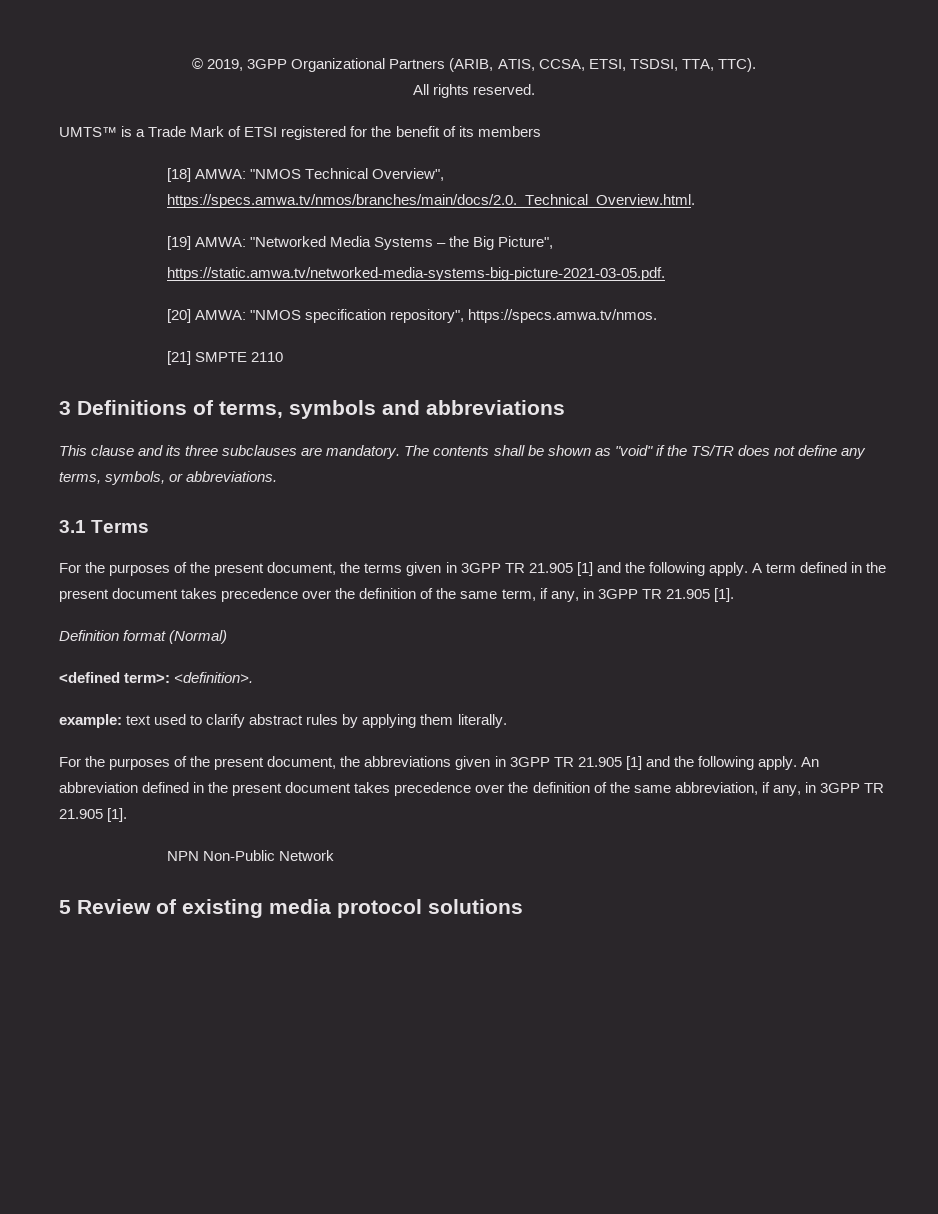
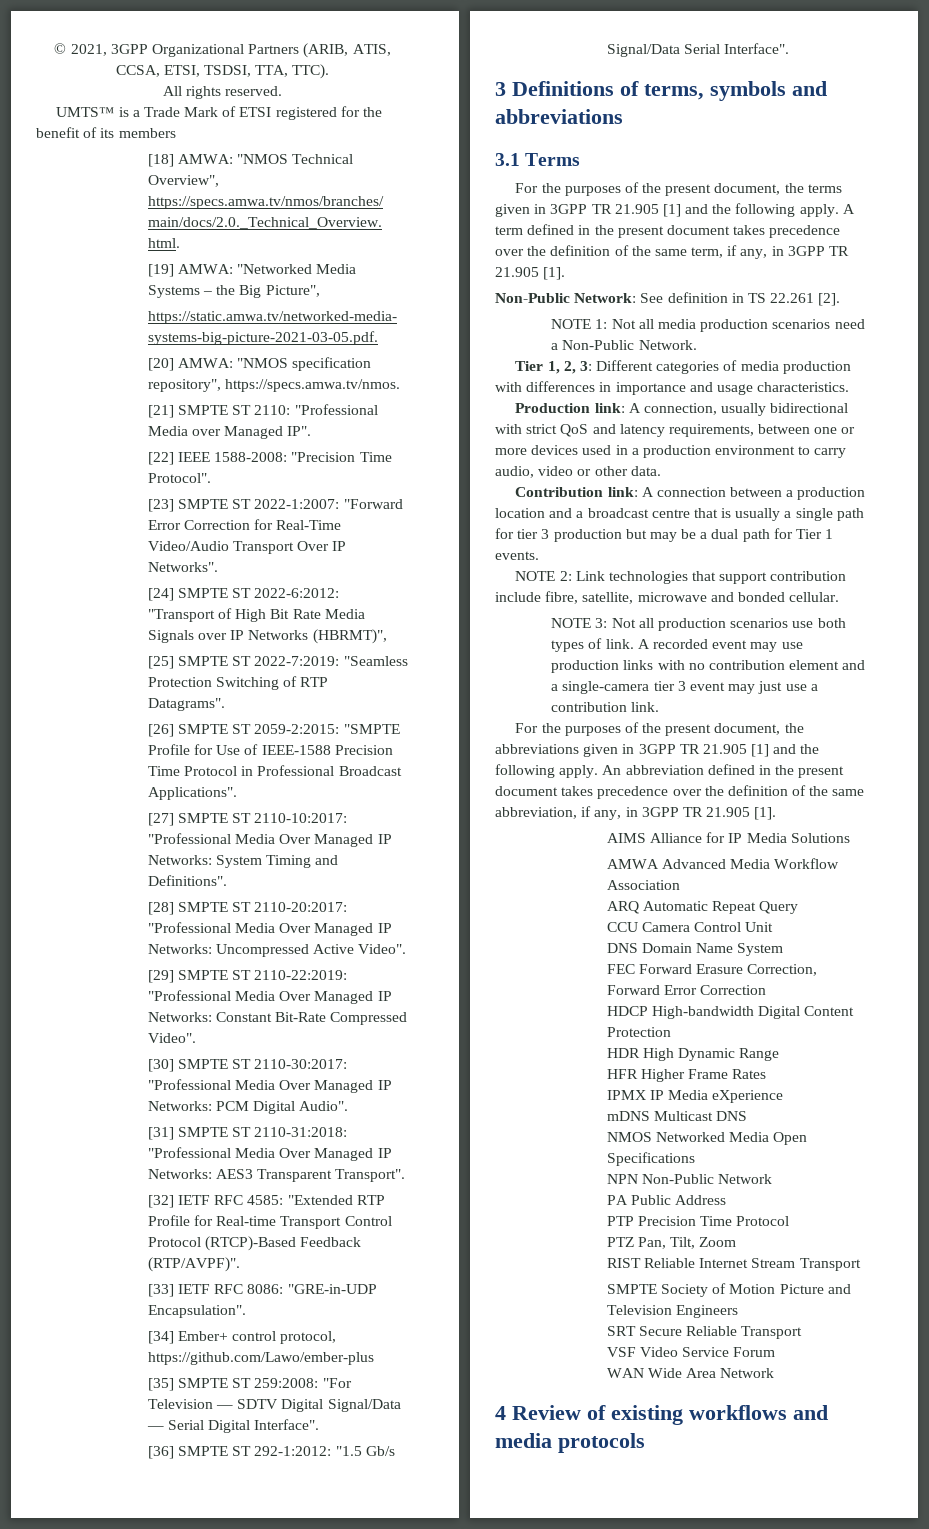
[207,59,244,71] 2019, -> [70,44,107,56] 2021,
[250,352,283,362] 2110 -> [232,404,378,415] [147,426,312,439] [147,452,392,465] [147,473,211,483] [147,499,403,512] [147,519,342,530] [147,541,347,554] [147,562,218,572] [147,588,340,601] [147,608,365,622] [147,629,387,644] [147,656,408,669] [147,676,329,690] [147,698,225,711] [147,724,400,737] [147,744,393,755] [147,765,402,776] [147,787,237,800] [147,813,348,826] [147,833,392,847] [147,855,339,868] [147,875,227,886] [147,902,348,915] [147,922,392,936] [147,944,407,957] [147,970,348,983] [147,990,392,1004] [147,1012,408,1025] [147,1033,196,1043] [147,1059,348,1072] [147,1079,392,1093] [147,1101,349,1114] [147,1127,348,1140] [147,1147,392,1161] [147,1169,406,1182] [147,1195,385,1208] [147,1215,392,1229] [147,1236,362,1251] [147,1257,240,1272] [147,1284,377,1297] [147,1305,246,1318] [147,1331,337,1344] [147,1352,374,1365] [147,1378,352,1391] [147,1399,401,1412] [146,1419,320,1433] [147,1446,395,1459] [606,43,790,57] ST 2110: "Professional Media over Managed IP". // [22] IEEE 1588-2008: "Precision Time Protocol". // [23] SMPTE ST 2022-1:2007: "Forward Error Correction for Real-Time Video/Audio Transport Over IP Networks". // [24] SMPTE ST 2022-6:2012: "Transport of High Bit Rate Media Signals over IP Networks (HBRMT)", // [25] SMPTE ST 2022-7:2019: "Seamless Protection Switching of RTP Datagrams". // [26] SMPTE ST 2059-2:2015: "SMPTE Profile for Use of IEEE-1588 Precision Time Protocol in Professional Broadcast Applications". // [27] SMPTE ST 2110-10:2017: "Professional Media Over Managed IP Networks: System Timing and Definitions". // [28] SMPTE ST 2110-20:2017: "Professional Media Over Managed IP Networks: Uncompressed Active Video". // [29] SMPTE ST 2110-22:2019: "Professional Media Over Managed IP Networks: Constant Bit-Rate Compressed Video". // [30] SMPTE ST 2110-30:2017: "Professional Media Over Managed IP Networks: PCM Digital Audio". // [31] SMPTE ST 2110-31:2018: "Professional Media Over Managed IP Networks: AES3 Transparent Transport". // [32] IETF RFC 4585: "Extended RTP Profile for Real-time Transport Control Protocol (RTCP)-Based Feedback (RTP/AVPF)". // [33] IETF RFC 8086: "GRE-in-UDP Encapsulation". // [34] Ember+ control protocol, https://github.com/Lawo/ember-plus // [35] SMPTE ST 259:2008: "For Television — SDTV Digital Signal/Data — Serial Digital Interface". // [36] SMPTE ST 292-1:2012: "1.5 Gb/s Signal/Data Serial Interface".
[59,445,867,459] [59,471,278,485] // This clause and its three subclauses are mandatory. The contents shall be shown as "void" if the TS/TR does not define any terms, symbols, or abbreviations. -> (623, 116) none
[59,630,228,644] [59,672,254,683] [59,714,507,728] Definition format (Normal) // <defined term>: <definition>. // example: text used to clarify abstract rules by applying them literally. -> [495,292,841,306] [551,319,865,332] [551,340,697,350] [515,360,851,374] [495,381,850,395] [515,403,849,416] [495,424,856,437] [495,445,847,458] [495,466,661,478] [515,487,866,500] [495,508,864,521] [495,528,834,542] [495,551,539,560] [515,571,847,584] [495,591,840,604] [551,618,846,631] [551,638,803,652] [551,660,866,673] [551,681,818,694] [551,702,660,712] Non-Public Network: See definition in TS 22.261 [2]. // NOTE 1: Not all media production scenarios need a Non-Public Network. // Tier 1, 2, 3: Different categories of media production with differences in importance and usage characteristics. // Production link: A connection, usually bidirectional with strict QoS and latency requirements, between one or more devices used in a production environment to carry audio, video or other data. // Contribution link: A connection between a production location and a broadcast centre that is usually a single path for tier 3 production but may be a dual path for Tier 1 events. // NOTE 2: Link technologies that support contribution include fibre, satellite, microwave and bonded cellular. // NOTE 3: Not all production scenarios use both types of link. A recorded event may use production links with no contribution element and a single-camera tier 3 event may just use a contribution link.
[166,850,334,861] [59,899,523,918] NPN Non-Public Network // 5 Review of existing media protocol solutions -> [606,832,850,843] [606,858,840,869] [606,880,680,890] [606,901,799,914] [606,922,774,932] [606,943,784,956] [606,964,818,976] [606,985,767,995] [606,1006,855,1019] [606,1027,671,1037] [606,1048,780,1061] [606,1069,767,1082] [606,1090,784,1103] [606,1111,748,1121] [606,1132,808,1145] [606,1152,695,1166] [606,1174,773,1184] [606,1195,727,1205] [606,1216,790,1226] [606,1237,737,1249] [606,1258,861,1271] [606,1283,851,1297] [606,1305,739,1318] [606,1326,803,1339] [606,1347,776,1357] [606,1368,775,1378] [495,1405,828,1425] [495,1433,645,1453] AIMS Alliance for IP Media Solutions // AMWA Advanced Media Workflow Association // ARQ Automatic Repeat Query // CCU Camera Control Unit // DNS Domain Name System // FEC Forward Erasure Correction, Forward Error Correction // HDCP High-bandwidth Digital Content Protection // HDR High Dynamic Range // HFR Higher Frame Rates // IPMX IP Media eXperience // mDNS Multicast DNS // NMOS Networked Media Open Specifications // NPN Non-Public Network // PA Public Address // PTP Precision Time Protocol // PTZ Pan, Tilt, Zoom // RIST Reliable Internet Stream Transport // SMPTE Society of Motion Picture and Television Engineers // SRT Secure Reliable Transport // VSF Video Service Forum // WAN Wide Area Network // 4 Review of existing workflows and media protocols

